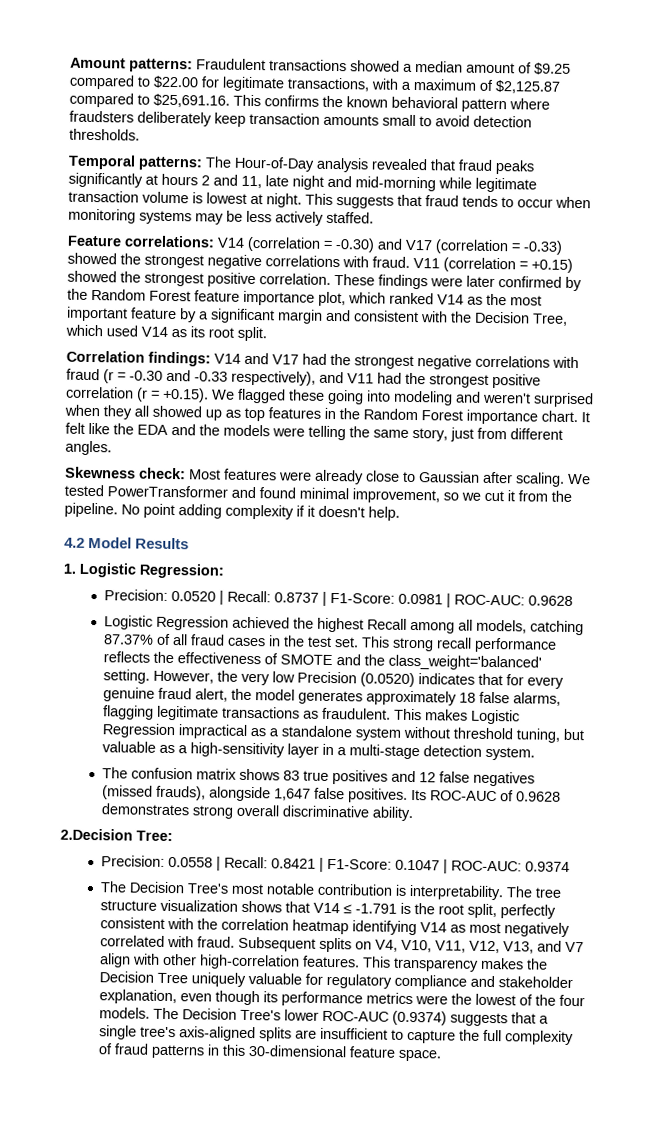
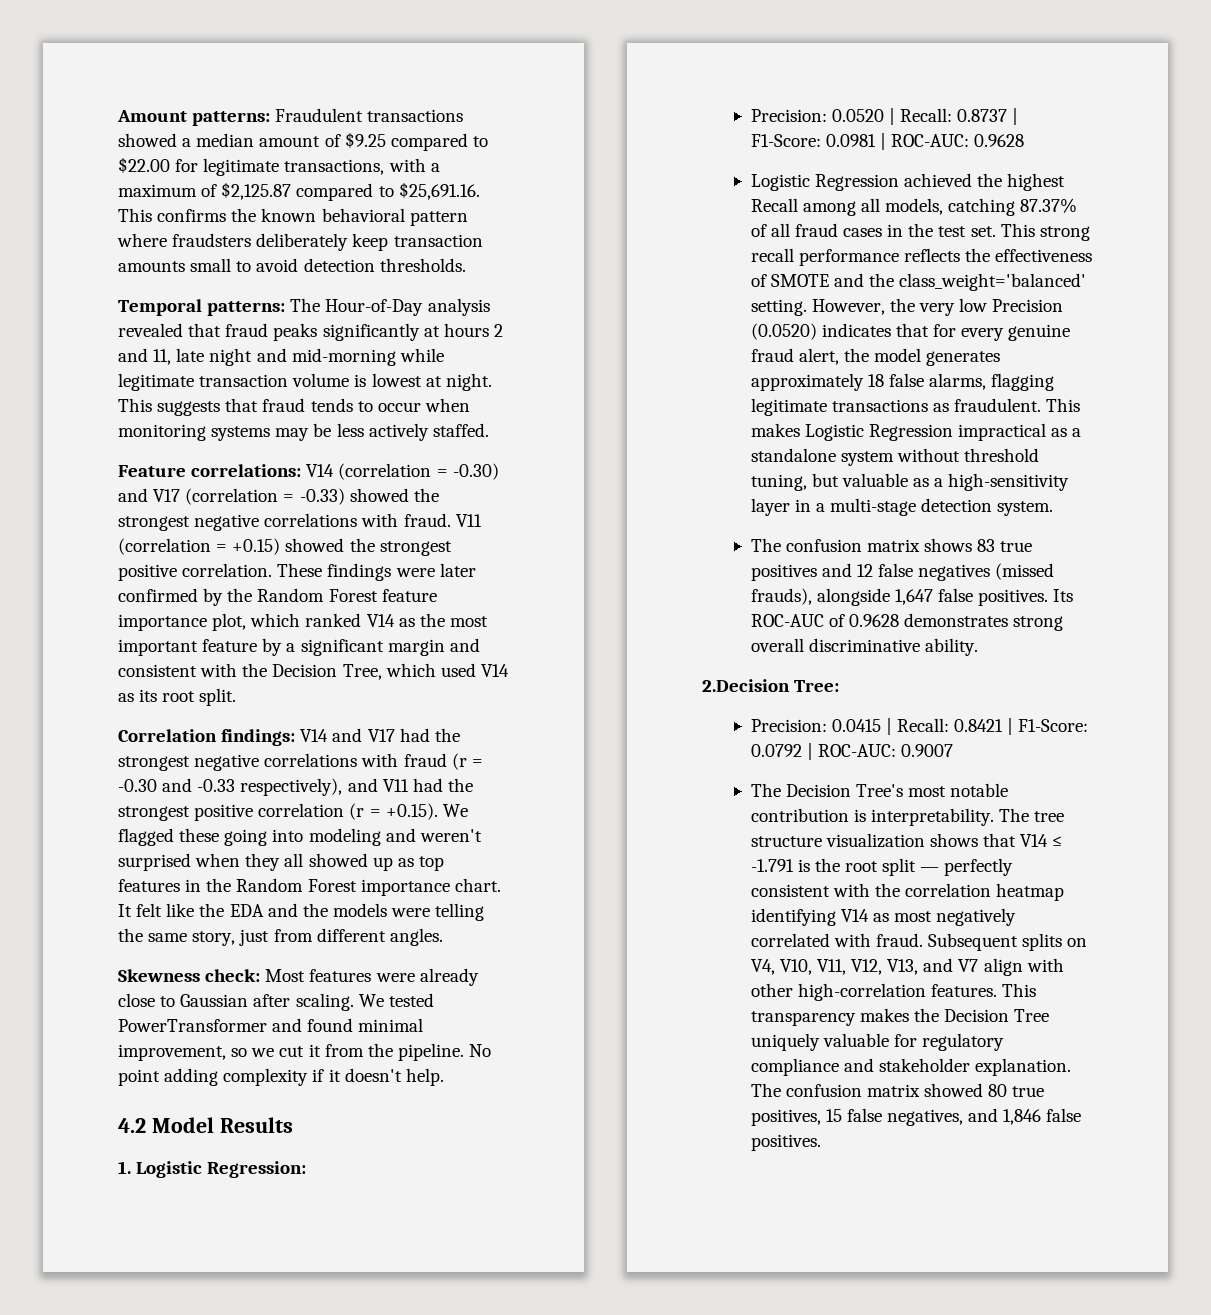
[168,856,214,868] 0.0558 -> [831,719,881,732] 0.0415
[395,859,571,874] 0.1047 | ROC-AUC: 0.9374 -> [750,743,954,760] 0.0792 | ROC-AUC: 0.9007
[467,903,498,919] split, -> [882,858,940,876] split —
[99,989,586,1007] [99,1007,550,1027] [99,1025,575,1046] [98,1043,442,1062] explanation, even though its performance metrics were the lowest of the four models. The Decision Tree's lower ROC-AUC (0.9374) suggests that a single tree's axis-aligned splits are insufficient to capture the full complexity of fraud patterns in this 30-dimensional feature space. -> [975,1058,1072,1076] [750,1083,1045,1097] [750,1108,1082,1126] [750,1134,821,1151] explanation. The confusion matrix showed 80 true positives, 15 false negatives, and 1,846 false positives.

